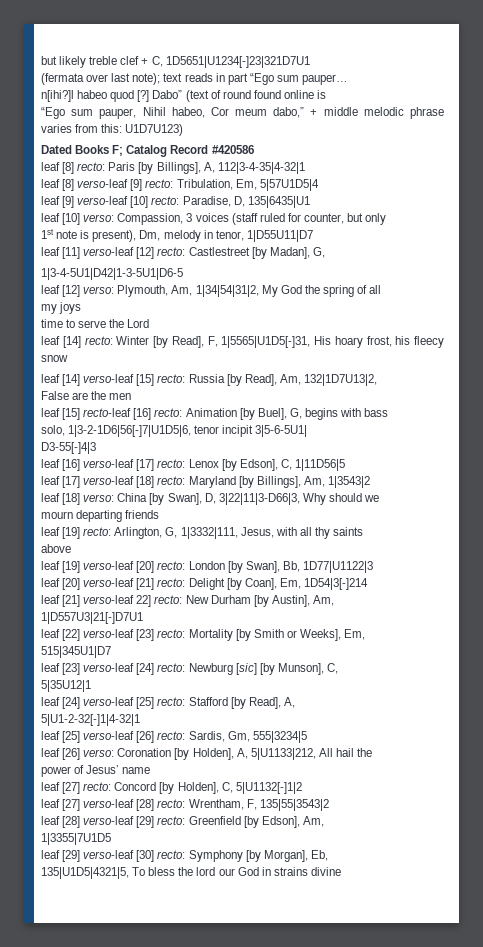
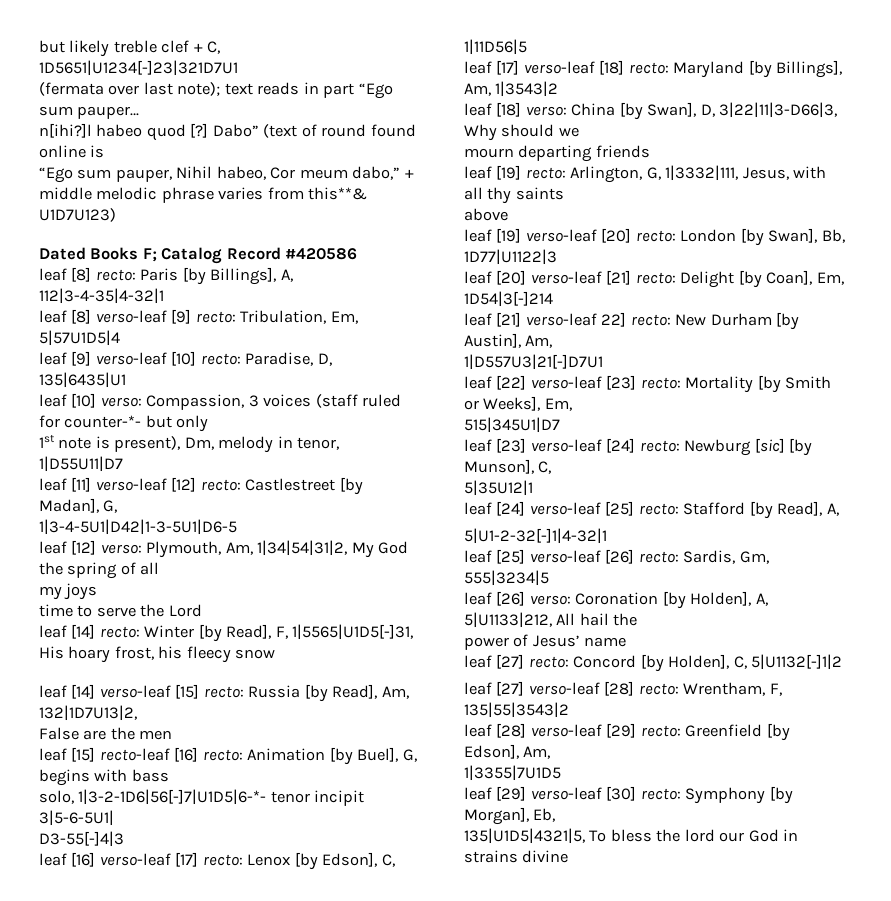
[101,124,123,133] this: -> [308,187,368,200] this**&
[303,213,344,224] counter, -> [64,415,142,428] counter-*-
[68,425,192,437] 1|3-2-1D6|56[-]7|U1D5|6, -> [78,789,267,805] 1|3-2-1D6|56[-]7|U1D5|6-*-

